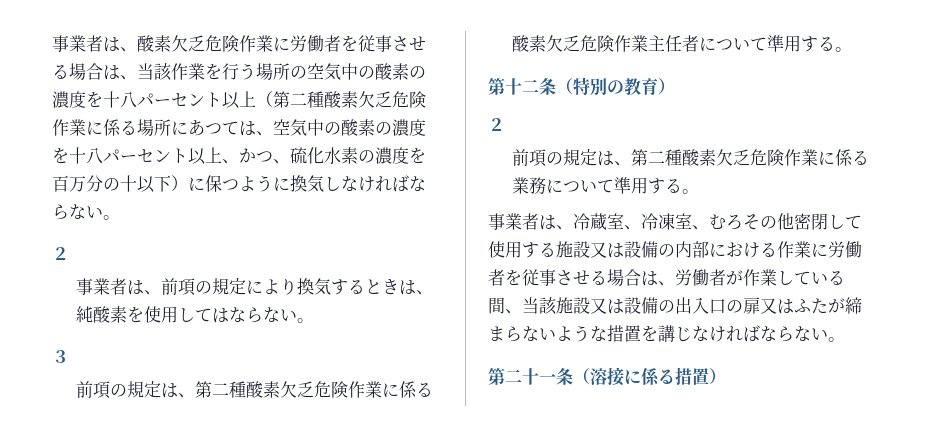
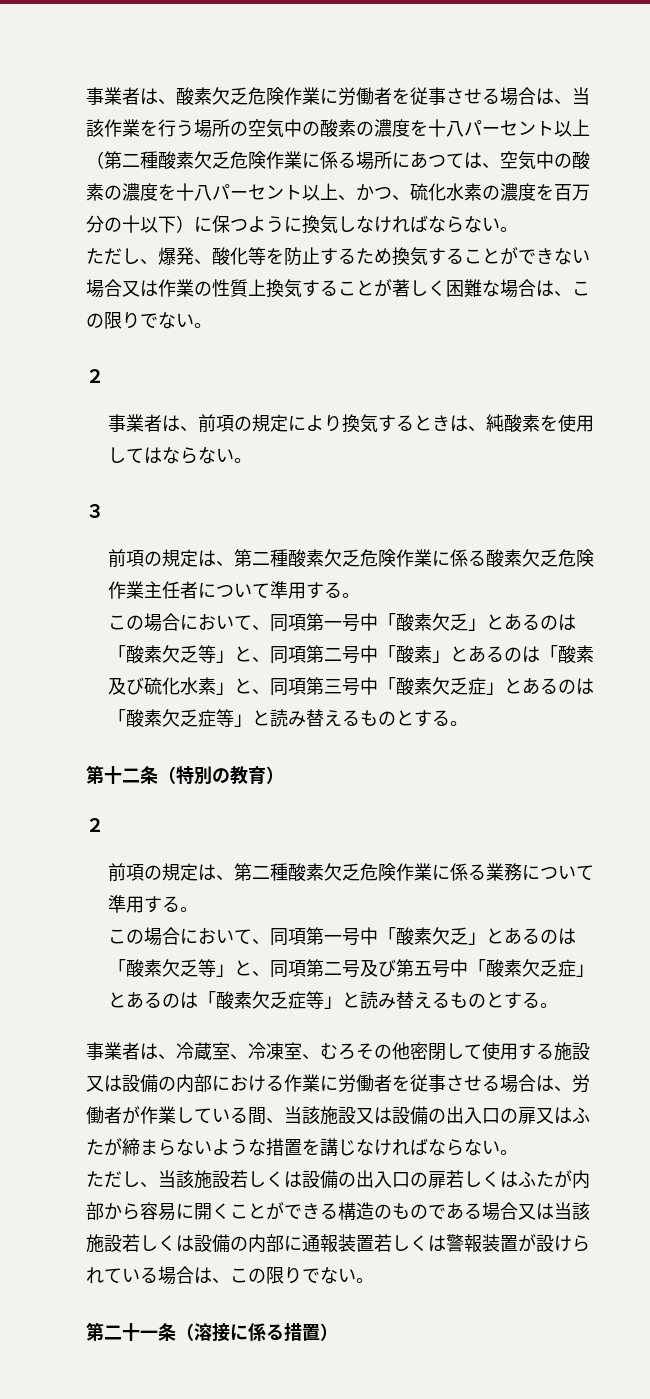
(120, 217) none -> [86,247,590,266] [86,279,590,298] [86,311,212,329] // ただし、爆発、酸化等を防止するため換気することができない場合又は作業の性質上換気することが著しく困難な場合は、この限りでない。
(852, 49) none -> [108,613,577,632] [108,645,595,664] [108,677,595,696] [108,709,469,727] // この場合において、同項第一号中「酸素欠乏」とあるのは「酸素欠乏等」と、同項第二号中「酸素」とあるのは「酸素及び硫化水素」と、同項第三号中「酸素欠乏症」とあるのは「酸素欠乏症等」と読み替えるものとする。
(699, 191) none -> [108,927,577,946] [108,959,595,978] [108,991,559,1009] // この場合において、同項第一号中「酸素欠乏」とあるのは「酸素欠乏等」と、同項第二号及び第五号中「酸素欠乏症」とあるのは「酸素欠乏症等」と読み替えるものとする。
(845, 339) none -> [86,1170,590,1189] [86,1202,590,1221] [86,1234,590,1253] [86,1266,374,1285] // ただし、当該施設若しくは設備の出入口の扉若しくはふたが内部から容易に開くことができる構造のものである場合又は当該施設若しくは設備の内部に通報装置若しくは警報装置が設けられている場合は、この限りでない。

